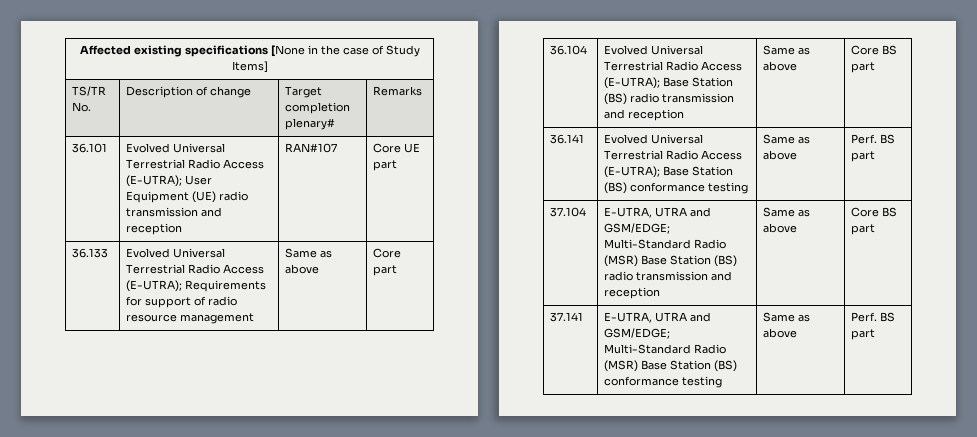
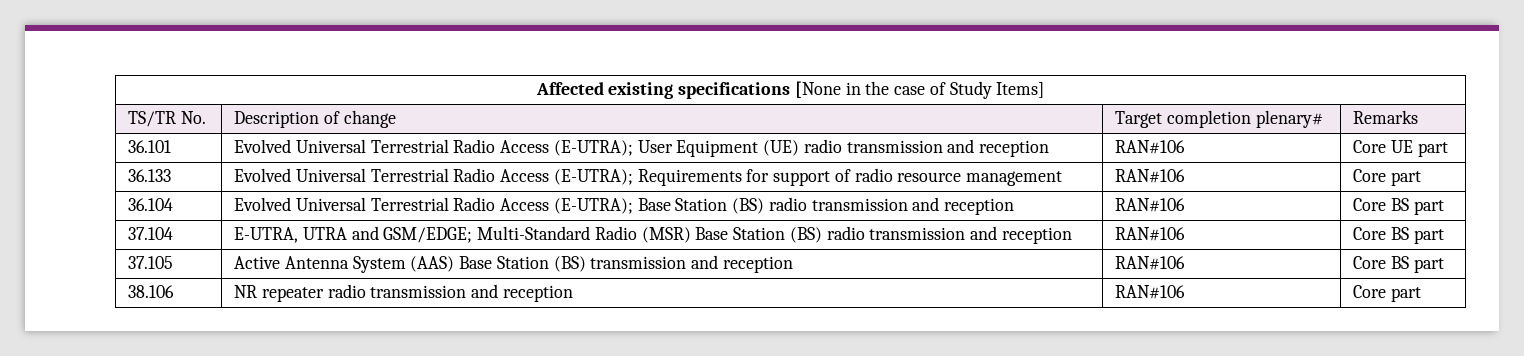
[285,143,338,153] RAN#107 -> [1115,140,1186,154] RAN#106
[285,248,333,258] [285,264,320,274] Same as above -> [1115,169,1186,183] RAN#106
[763,45,811,55] [763,61,798,71] [851,45,898,55] [851,62,876,73] [550,134,585,144] [604,134,704,144] [604,150,743,160] [604,166,734,178] [604,182,749,194] [763,134,811,144] [763,150,798,160] [851,134,896,144] [851,151,876,162] Same as above | Core BS part // 36.141 | Evolved Universal Terrestrial Radio Access (E-UTRA); Base Station (BS) conformance testing | Same as above | Perf. BS part -> [1115,198,1186,212] [1353,198,1444,215] RAN#106 | Core BS part
[763,207,811,217] [763,223,798,233] [851,207,898,217] [851,224,876,235] [550,312,584,322] [604,312,712,323] [604,328,671,339] [604,344,727,354] [604,360,738,372] [604,376,723,388] [763,312,811,322] [763,328,798,338] [851,312,896,322] Same as above | Core BS part // 37.141 | E-UTRA, UTRA and GSM/EDGE; Multi-Standard Radio (MSR) Base Station (BS) conformance testing | Same as above | Perf. BS -> [1115,227,1186,241] [1353,227,1444,244] [128,256,174,269] [234,255,793,273] [1115,256,1186,270] [1353,256,1444,273] [128,285,175,298] [234,284,573,302] [1115,285,1186,299] [1353,285,1387,298] RAN#106 | Core BS part // 37.105 | Active Antenna System (AAS) Base Station (BS) transmission and reception | RAN#106 | Core BS part // 38.106 | NR repeater radio transmission and reception | RAN#106 | Core

